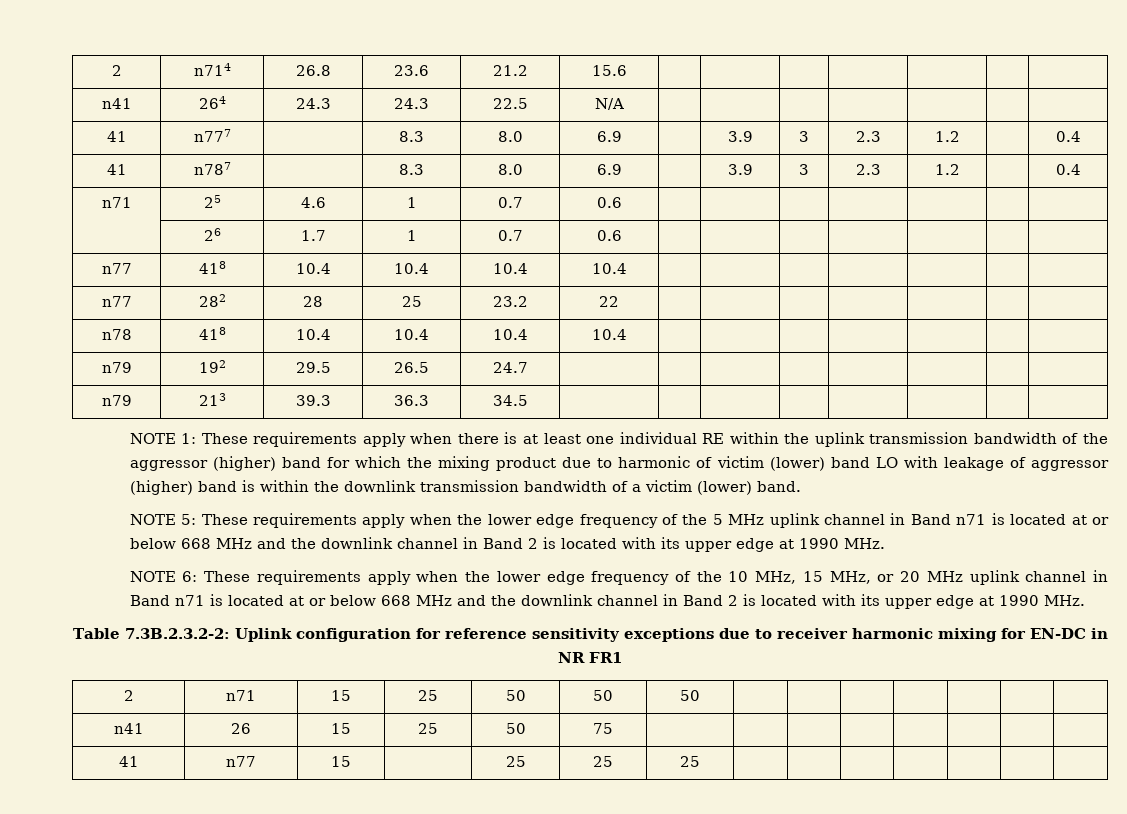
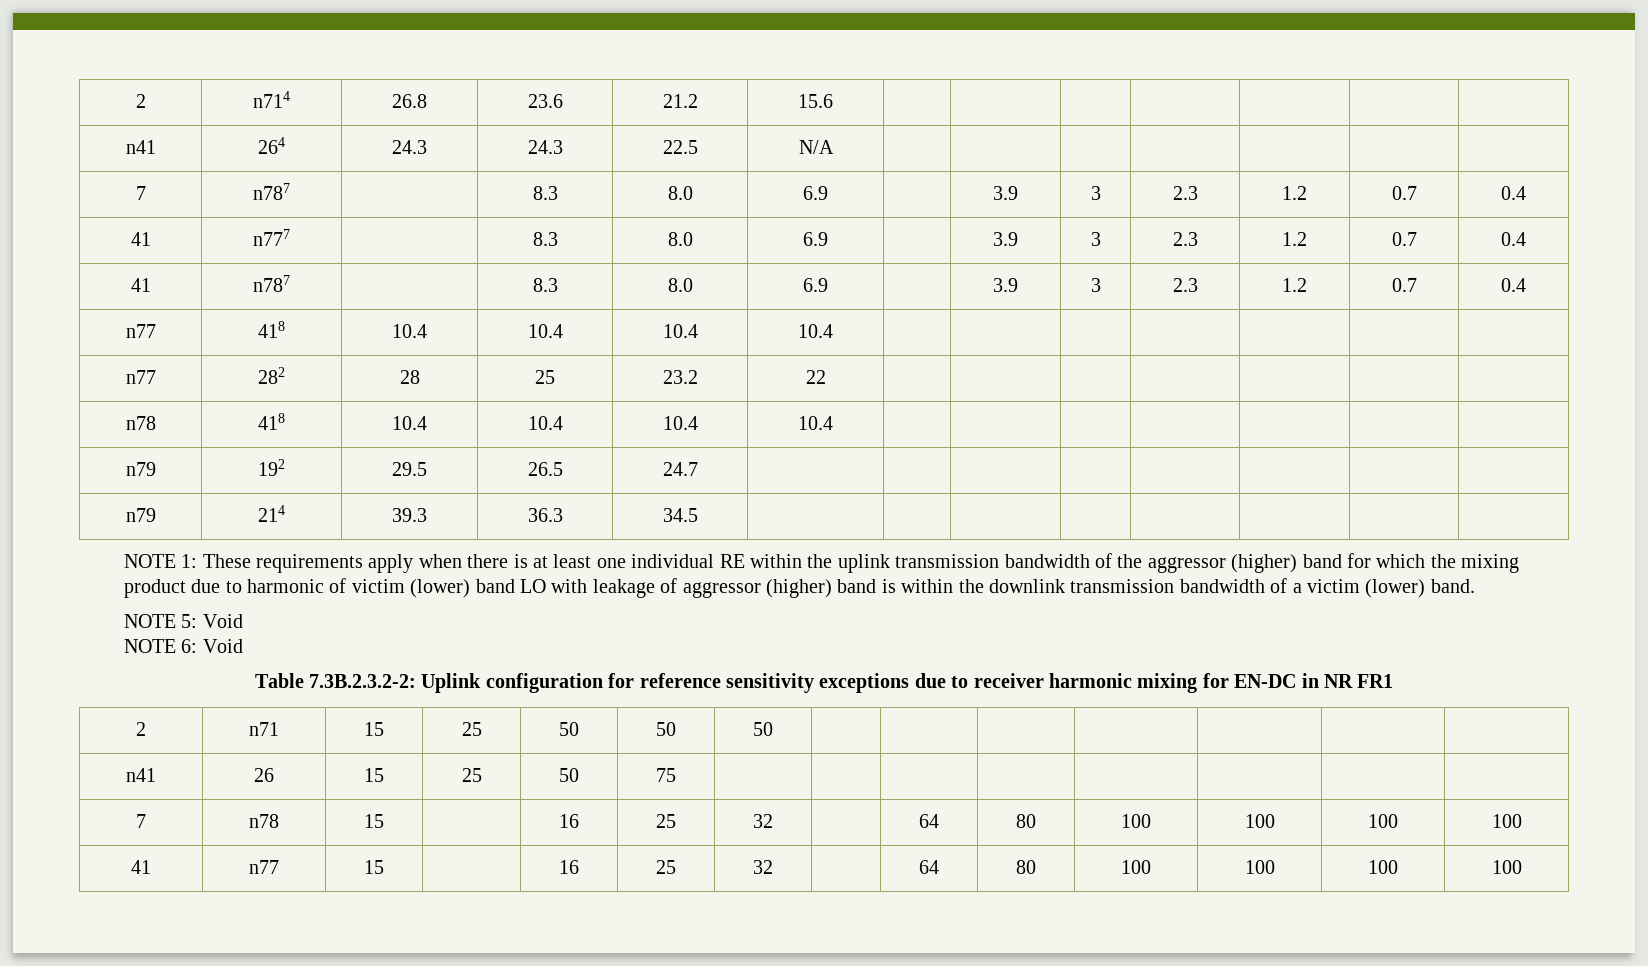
(624, 104) none -> [135,186,146,200] [253,183,290,200] [532,186,558,200] [667,186,693,200] [803,186,828,200] [993,186,1018,200] [1090,186,1101,200] [1172,186,1198,200] [1282,186,1307,200] [1391,186,1417,200] [1501,186,1526,200] // 7 | n787 | | 8.3 | 8.0 | 6.9 | | 3.9 | 3 | 2.3 | 1.2 | 0.7 | 0.4
(960, 136) none -> [1391,232,1417,246] 0.7
[1055,164,1081,175] [101,197,132,208] [203,195,221,208] [300,197,326,208] [406,197,417,208] [497,197,523,208] [596,197,622,208] [203,228,221,241] [300,230,326,241] [406,230,417,241] [497,230,523,241] [596,230,622,241] | 0.4 // n71 | 25 | 4.6 | 1 | 0.7 | 0.6 | | | | | | | // | 26 | 1.7 | 1 | 0.7 | 0.6 | | | | | | | -> [1391,278,1417,292] [1501,278,1526,292] 0.7 | 0.4
[198,393,226,406] 213 -> [258,505,285,522] 214
[201,513,1109,528] [129,537,885,552] [129,570,1109,585] [129,594,1085,609] These requirements apply when the lower edge frequency of the 5 MHz uplink channel in Band n71 is located at or below 668 MHz and the downlink channel in Band 2 is located with its upper edge at 1990 MHz. // NOTE 6: These requirements apply when the lower edge frequency of the 10 MHz, 15 MHz, or 20 MHz uplink channel in Band n71 is located at or below 668 MHz and the downlink channel in Band 2 is located with its upper edge at 1990 MHz. -> [202,614,243,628] [123,639,243,653] Void // NOTE 6: Void
(613, 728) none -> [136,814,146,828] [249,814,279,828] [364,814,384,828] [559,814,579,828] [656,814,676,828] [753,814,773,828] [919,814,939,828] [1016,814,1036,828] [1121,814,1151,828] [1244,814,1275,828] [1368,814,1398,828] [1491,814,1522,828] // 7 | n78 | 15 | | 16 | 25 | 32 | | 64 | 80 | 100 | 100 | 100 | 100
[505,756,526,767] [593,756,613,767] [680,756,700,767] 25 | 25 | 25 | | | | | | | -> [559,860,579,874] [656,860,676,874] [753,860,773,874] [919,860,939,874] [1016,860,1036,874] [1121,860,1151,874] [1244,860,1275,874] [1368,860,1398,874] [1491,860,1522,874] 16 | 25 | 32 | | 64 | 80 | 100 | 100 | 100 | 100

